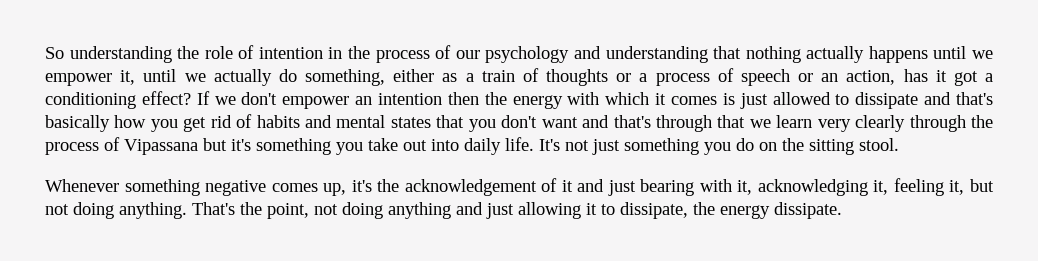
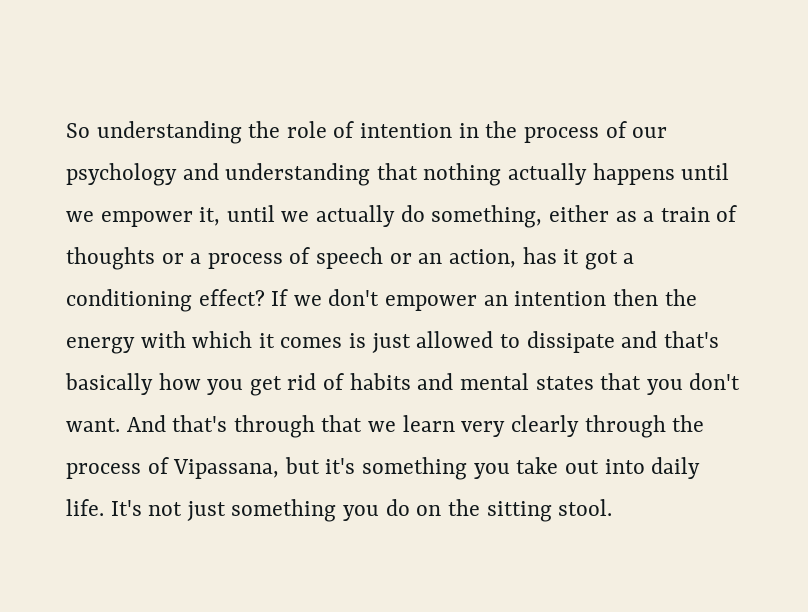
[541,115,610,128] want and -> [66,415,166,432] want. And
[124,139,198,155] Vipassana -> [173,459,280,479] Vipassana,
[45,178,994,196] [45,202,842,219] // Whenever something negative comes up, it's the acknowledgement of it and just bearing with it, acknowledging it, feeling it, but not doing anything. That's the point, not doing anything and just allowing it to dissipate, the energy dissipate. -> (613, 507) none

